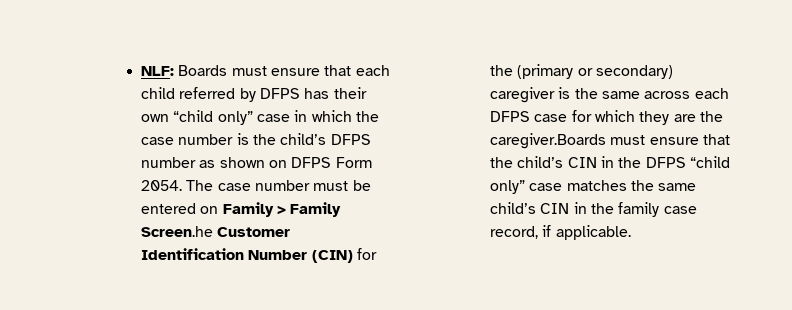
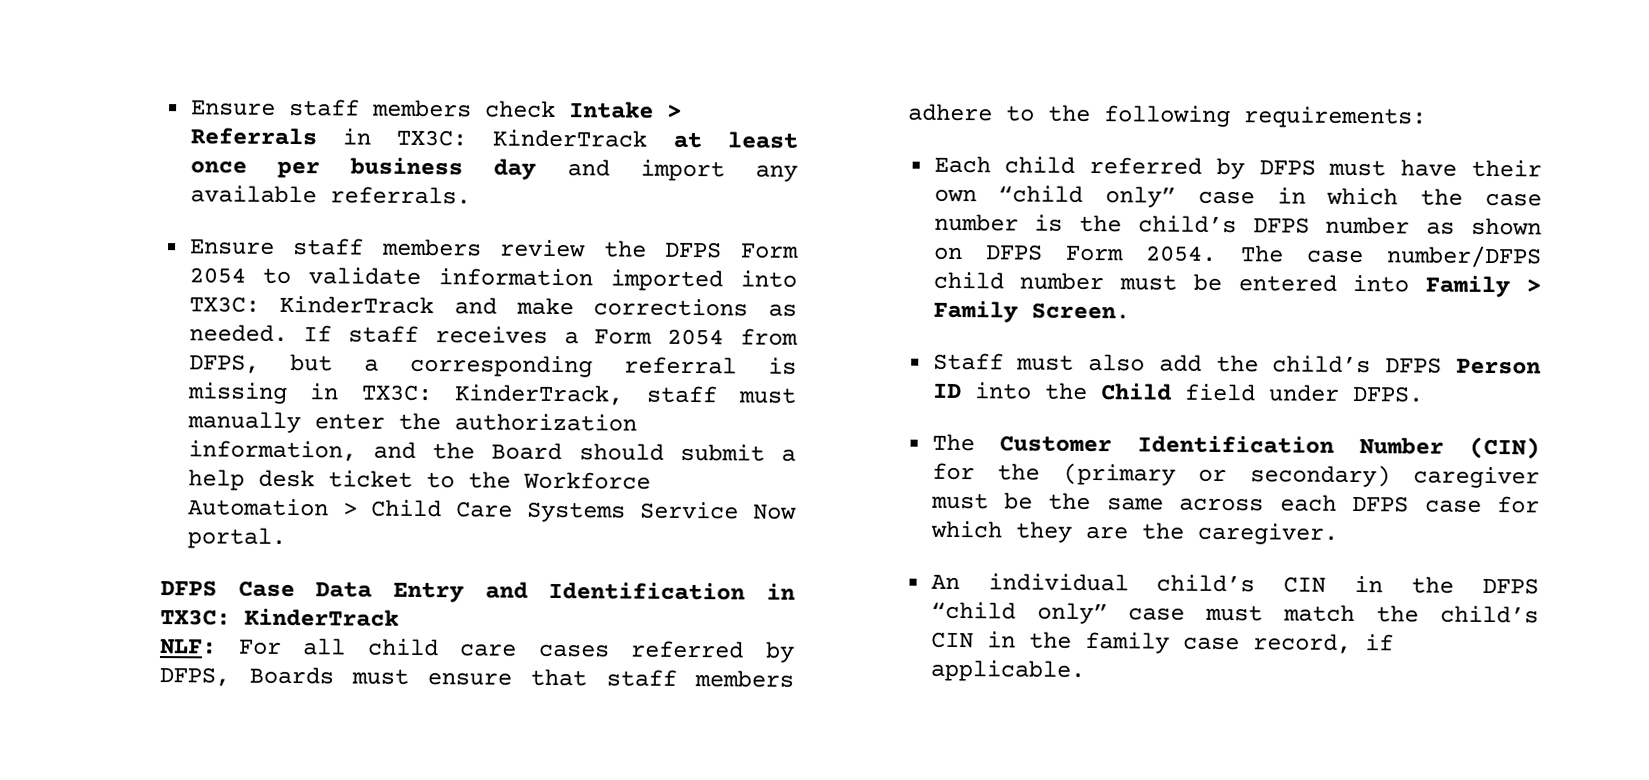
[141,65,390,76] NLF: Boards must ensure that each -> [190,98,682,119] [189,127,799,149] [189,157,798,182] [189,185,471,205] [189,238,800,259] [188,267,797,292] [188,295,798,317] [188,324,798,346] [188,353,797,378] [186,382,797,406] [186,411,637,434] [187,440,796,462] [187,469,651,491] [187,498,797,523] [186,527,286,549] [160,580,796,603] [160,608,400,627] [159,638,795,663] [159,666,794,688] [908,103,1428,129] [933,155,991,174] Ensure staff members check Intake > Referrals in TX3C: KinderTrack at least once per business day and import any available referrals. // Ensure staff members review the DFPS Form 2054 to validate information imported into TX3C: KinderTrack and make corrections as needed. If staff receives a Form 2054 from DFPS, but a corresponding referral is missing in TX3C: KinderTrack, staff must manually enter the authorization information, and the Board should submit a help desk ticket to the Workforce Automation > Child Care Systems Service Now portal. // DFPS Case Data Entry and Identification in TX3C: KinderTrack // NLF: For all child care cases referred by DFPS, Boards must ensure that staff members adhere to the following requirements: // Each
[304,88,330,99] has -> [1328,159,1458,177] must have
(251, 187) none -> [1386,245,1542,269] [932,271,1004,290] number/DFPS child
[200,206,219,214] on -> [1352,274,1410,293] into
[141,226,214,237] Screen.he -> [1030,302,1130,320] [932,352,1542,375] [931,382,1424,403] [931,433,975,452] Screen. // Staff must also add the child’s DFPS Person ID into the Child field under DFPS. // The
[558,87,571,99] is -> [930,492,1034,510] must be
[490,133,730,149] [490,157,514,168] caregiver.Boards must ensure that the -> [1196,522,1339,545] [930,573,1129,592] caregiver. // An individual
[566,180,697,191] matches the same -> [1205,604,1420,623] must match the

